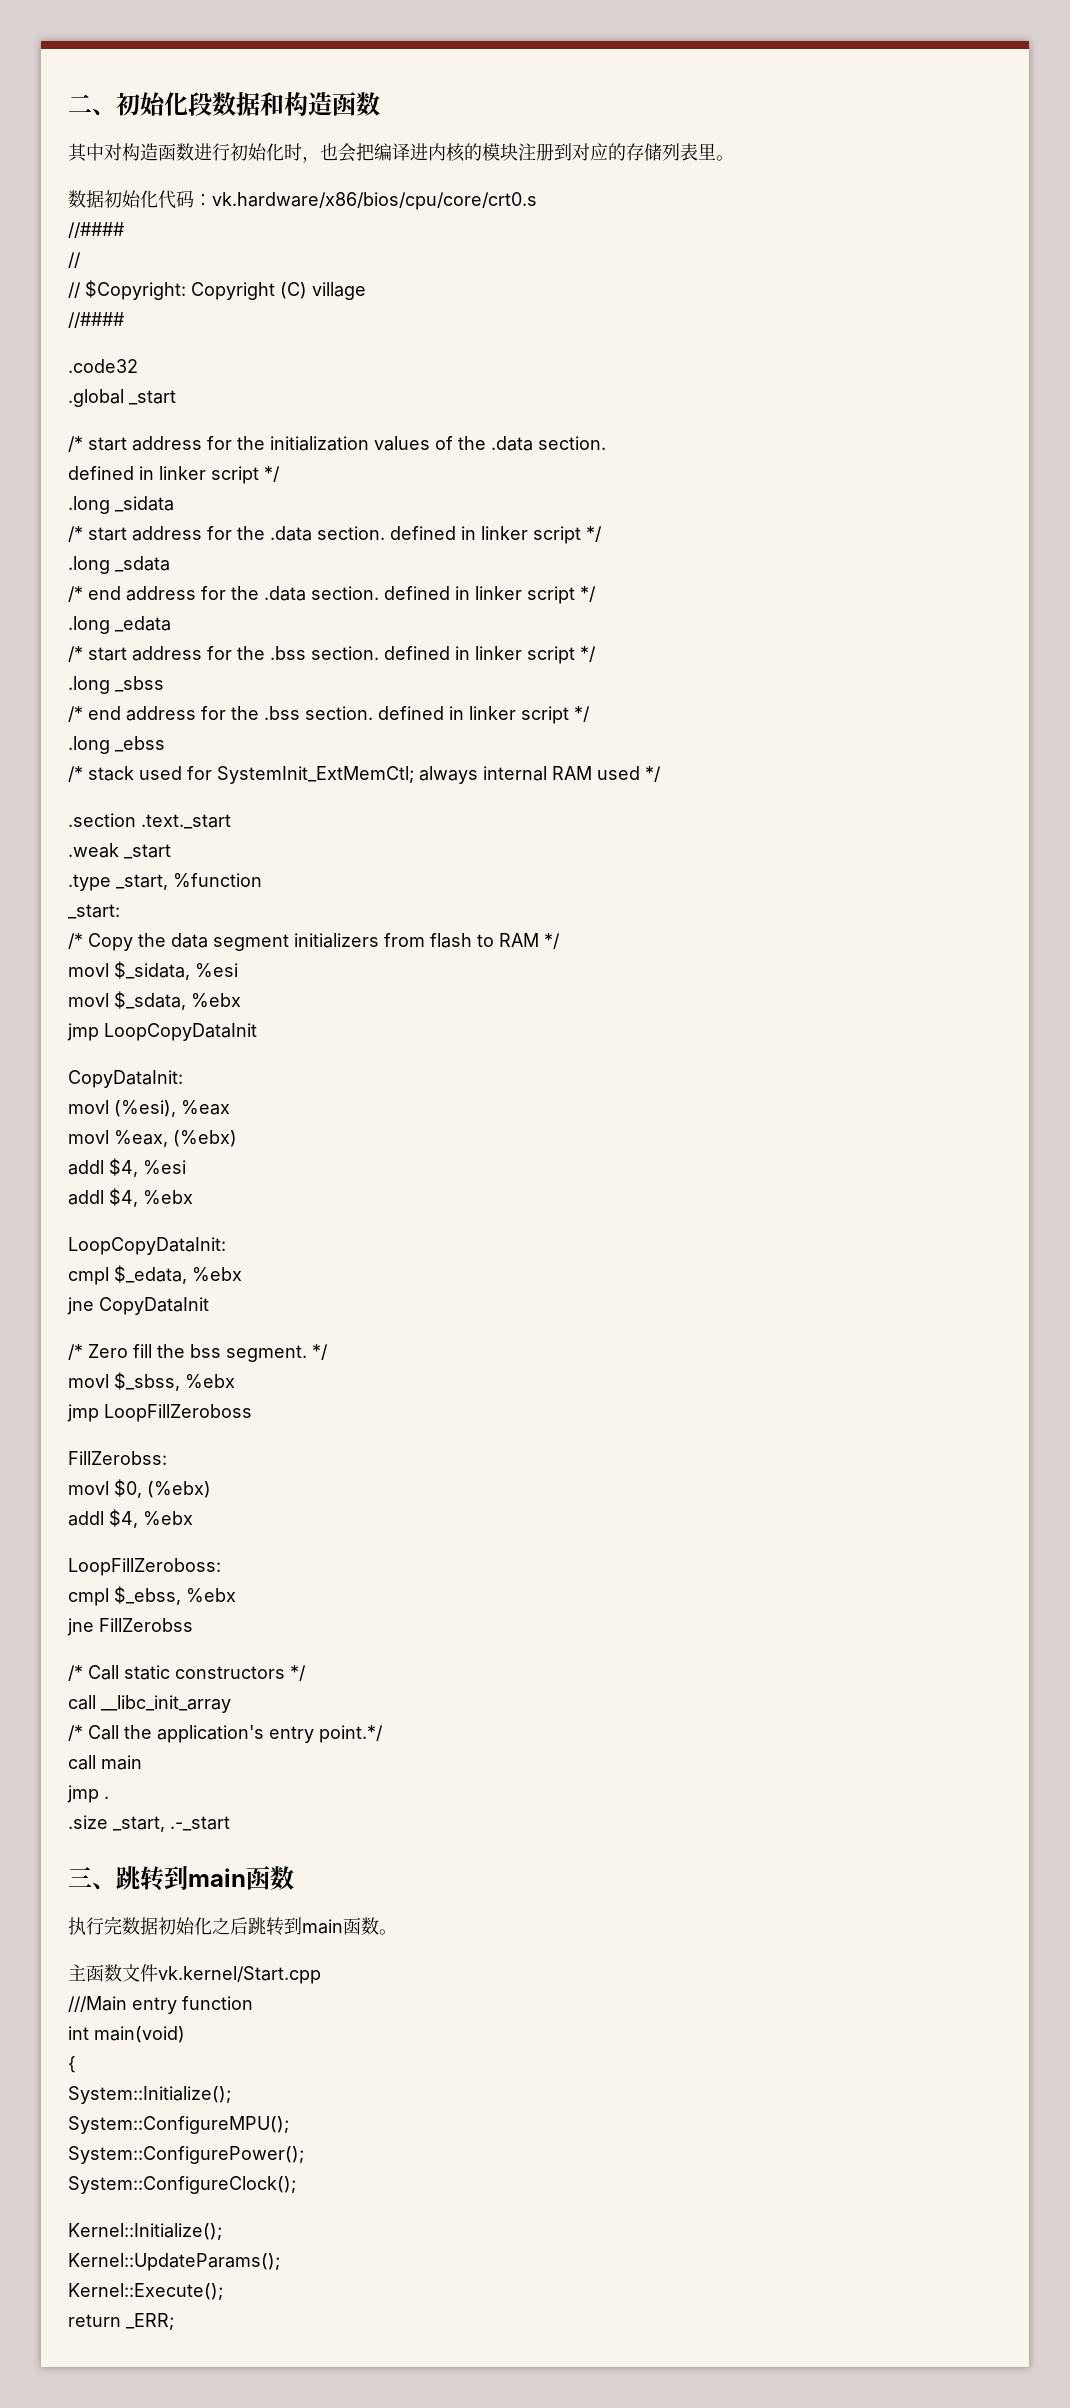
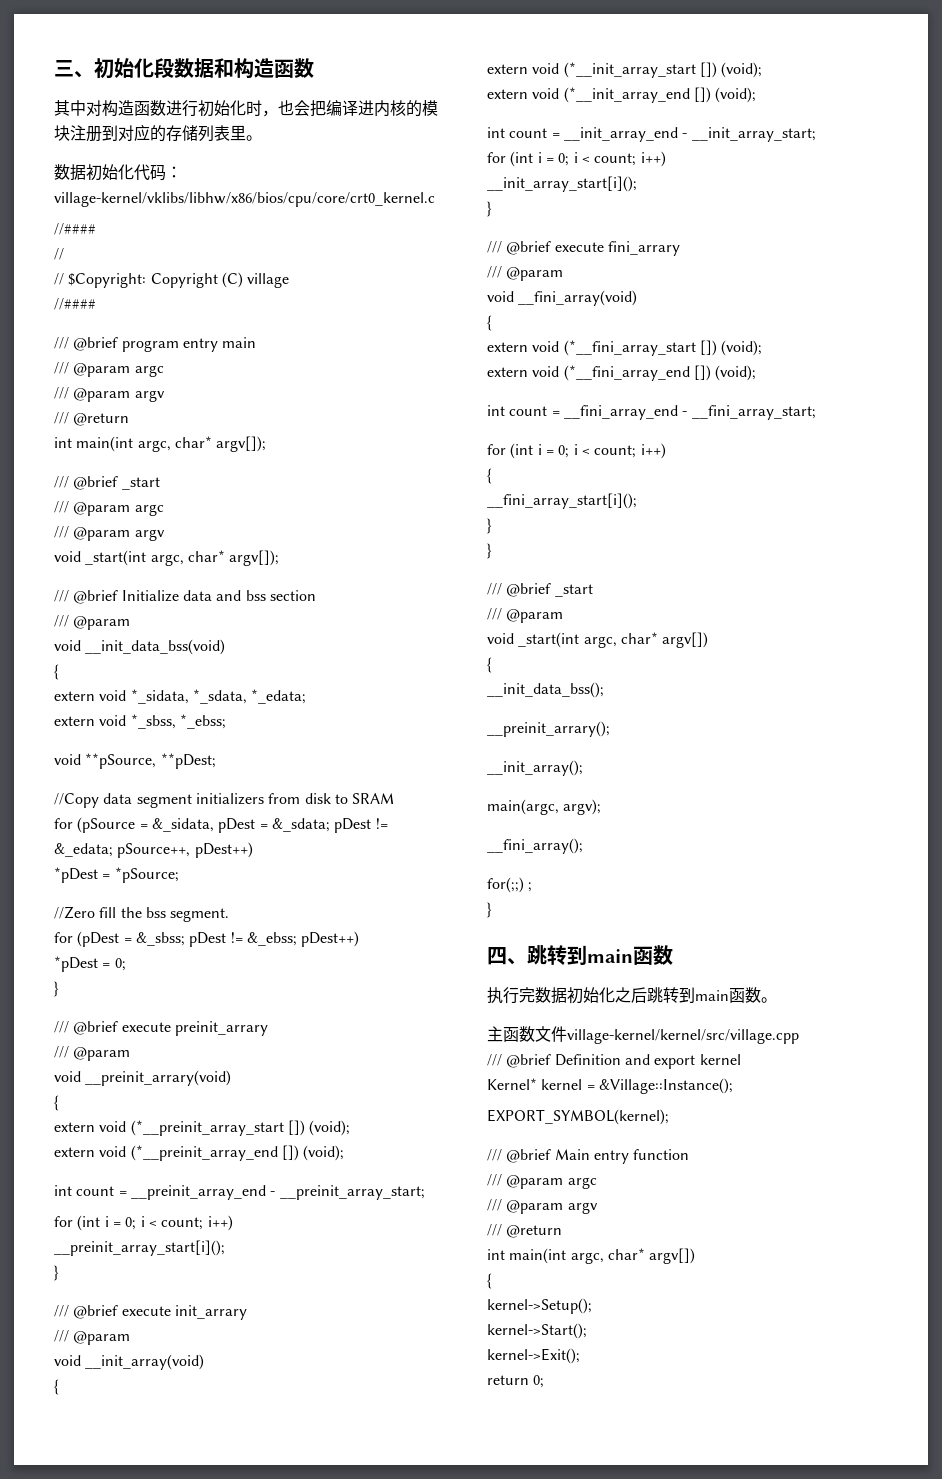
[68,94,92,113] 二 -> [54,60,74,77] 三
[212,192,537,210] vk.hardware/x86/bios/cpu/core/crt0.s -> [54,192,435,207] village-kernel/vklibs/libhw/x86/bios/cpu/core/crt0_kernel.c
[68,359,138,373] [68,389,176,407] [68,436,606,452] [68,466,280,484] [68,496,174,514] [68,526,602,544] [68,556,170,574] [68,586,596,604] [68,616,171,634] [68,646,596,664] [68,676,164,694] [68,706,590,724] [68,736,165,754] [68,766,661,784] [68,813,231,829] [68,843,171,859] [68,873,262,891] [68,904,120,919] [68,933,560,951] [68,961,238,980] [68,991,241,1010] [67,1023,257,1041] [68,1070,183,1088] [68,1100,230,1117] [68,1130,237,1147] [68,1158,186,1177] [68,1188,193,1207] [68,1237,226,1255] [68,1265,242,1285] [67,1297,209,1315] [68,1344,328,1362] [68,1372,235,1391] [67,1404,252,1422] [68,1451,167,1465] [68,1479,211,1498] [68,1509,193,1528] [68,1558,221,1576] [68,1586,236,1606] [67,1618,193,1636] [68,1665,306,1681] [68,1695,231,1713] [68,1725,383,1743] [68,1755,142,1770] [67,1785,109,1803] [68,1815,230,1832] [68,1867,92,1887] .code32 // .global _start // /* start address for the initialization values of the .data section. // defined in linker script */ // .long _sidata // /* start address for the .data section. defined in linker script */ // .long _sdata // /* end address for the .data section. defined in linker script */ // .long _edata // /* start address for the .bss section. defined in linker script */ // .long _sbss // /* end address for the .bss section. defined in linker script */ // .long _ebss // /* stack used for SystemInit_ExtMemCtl; always internal RAM used */ // .section .text._start // .weak _start // .type _start, %function // _start: // /* Copy the data segment initializers from flash to RAM */ // movl $_sidata, %esi // movl $_sdata, %ebx // jmp LoopCopyDataInit // CopyDataInit: // movl (%esi), %eax // movl %eax, (%ebx) // addl $4, %esi // addl $4, %ebx // LoopCopyDataInit: // cmpl $_edata, %ebx // jne CopyDataInit // /* Zero fill the bss segment. */ // movl $_sbss, %ebx // jmp LoopFillZeroboss // FillZerobss: // movl $0, (%ebx) // addl $4, %ebx // LoopFillZeroboss: // cmpl $_ebss, %ebx // jne FillZerobss // /* Call static constructors */ // call __libc_init_array // /* Call the application's entry point.*/ // call main // jmp . // .size _start, .-_start // 三 -> [54,337,257,352] [54,362,164,377] [54,387,165,402] [54,412,130,426] [54,436,267,452] [54,476,160,490] [54,501,164,516] [54,526,165,541] [54,550,280,566] [54,590,316,604] [54,615,131,630] [54,639,226,655] [54,664,59,680] [54,689,307,704] [54,714,226,729] [54,753,216,769] [54,793,395,808] [54,817,388,833] [54,842,253,858] [54,867,179,883] [54,906,230,922] [54,931,360,947] [54,956,126,972] [54,981,59,997] [54,1021,268,1036] [54,1046,131,1061] [54,1070,232,1086] [54,1095,59,1111] [54,1120,351,1136] [54,1145,345,1161] [54,1185,425,1200] [54,1215,233,1231] [54,1240,225,1256] [54,1265,59,1281] [54,1305,247,1320] [54,1330,131,1345] [54,1354,205,1370] [54,1379,59,1395] [487,62,763,78] [487,87,757,103] [487,127,816,142] [487,151,666,167] [487,176,637,192] [487,201,492,217] [487,241,680,256] [487,266,564,281] [487,290,638,306] [487,315,492,331] [487,340,763,356] [487,365,757,381] [487,405,816,420] [487,443,666,459] [487,468,492,484] [487,493,637,509] [487,518,492,534] [487,543,492,559] [487,583,593,597] [487,608,564,623] [487,632,709,648] [487,657,492,673] [487,682,604,698] [487,721,610,737] [487,760,583,776] [487,799,602,815] [487,838,583,854] [487,877,533,893] [487,902,492,918] [487,947,507,965] /// @brief program entry main // /// @param argc // /// @param argv // /// @return // int main(int argc, char* argv[]); // /// @brief _start // /// @param argc // /// @param argv // void _start(int argc, char* argv[]); // /// @brief Initialize data and bss section // /// @param // void __init_data_bss(void) // { // extern void *_sidata, *_sdata, *_edata; // extern void *_sbss, *_ebss; // void **pSource, **pDest; // //Copy data segment initializers from disk to SRAM // for (pSource = &_sidata, pDest = &_sdata; pDest != &_edata; pSource++, pDest++) // *pDest = *pSource; // //Zero fill the bss segment. // for (pDest = &_sbss; pDest != &_ebss; pDest++) // *pDest = 0; // } // /// @brief execute preinit_arrary // /// @param // void __preinit_arrary(void) // { // extern void (*__preinit_array_start []) (void); // extern void (*__preinit_array_end []) (void); // int count = __preinit_array_end - __preinit_array_start; // for (int i = 0; i < count; i++) // __preinit_array_start[i](); // } // /// @brief execute init_arrary // /// @param // void __init_array(void) // { // extern void (*__init_array_start []) (void); // extern void (*__init_array_end []) (void); // int count = __init_array_end - __init_array_start; // for (int i = 0; i < count; i++) // __init_array_start[i](); // } // /// @brief execute fini_arrary // /// @param // void __fini_array(void) // { // extern void (*__fini_array_start []) (void); // extern void (*__fini_array_end []) (void); // int count = __fini_array_end - __fini_array_start; // for (int i = 0; i < count; i++) // { // __fini_array_start[i](); // } // } // /// @brief _start // /// @param // void _start(int argc, char* argv[]) // { // __init_data_bss(); // __preinit_arrary(); // __init_array(); // main(argc, argv); // __fini_array(); // for(;;) ; // } // 四
[158,1966,321,1984] [68,1996,253,2014] [68,2026,185,2043] [68,2056,76,2073] [68,2086,231,2104] [68,2116,289,2134] [68,2146,304,2164] [68,2176,296,2194] [68,2223,222,2240] [68,2253,280,2271] [68,2283,223,2300] vk.kernel/Start.cpp // ///Main entry function // int main(void) // { // System::Initialize(); // System::ConfigureMPU(); // System::ConfigurePower(); // System::ConfigureClock(); // Kernel::Initialize(); // Kernel::UpdateParams(); // Kernel::Execute(); -> [567,1029,799,1044] [487,1054,741,1069] [487,1078,733,1094] [487,1109,669,1125] [487,1149,690,1164] [487,1174,597,1189] [487,1199,598,1214] [487,1224,563,1238] [487,1248,696,1264] [487,1273,492,1289] [487,1298,592,1314] [487,1323,587,1339] [487,1348,580,1364] village-kernel/kernel/src/village.cpp // /// @brief Definition and export kernel // Kernel* kernel = &Village::Instance(); // EXPORT_SYMBOL(kernel); // /// @brief Main entry function // /// @param argc // /// @param argv // /// @return // int main(int argc, char* argv[]) // { // kernel->Setup(); // kernel->Start(); // kernel->Exit();
[126,2313,174,2330] _ERR; -> [533,1375,545,1388] 0;

